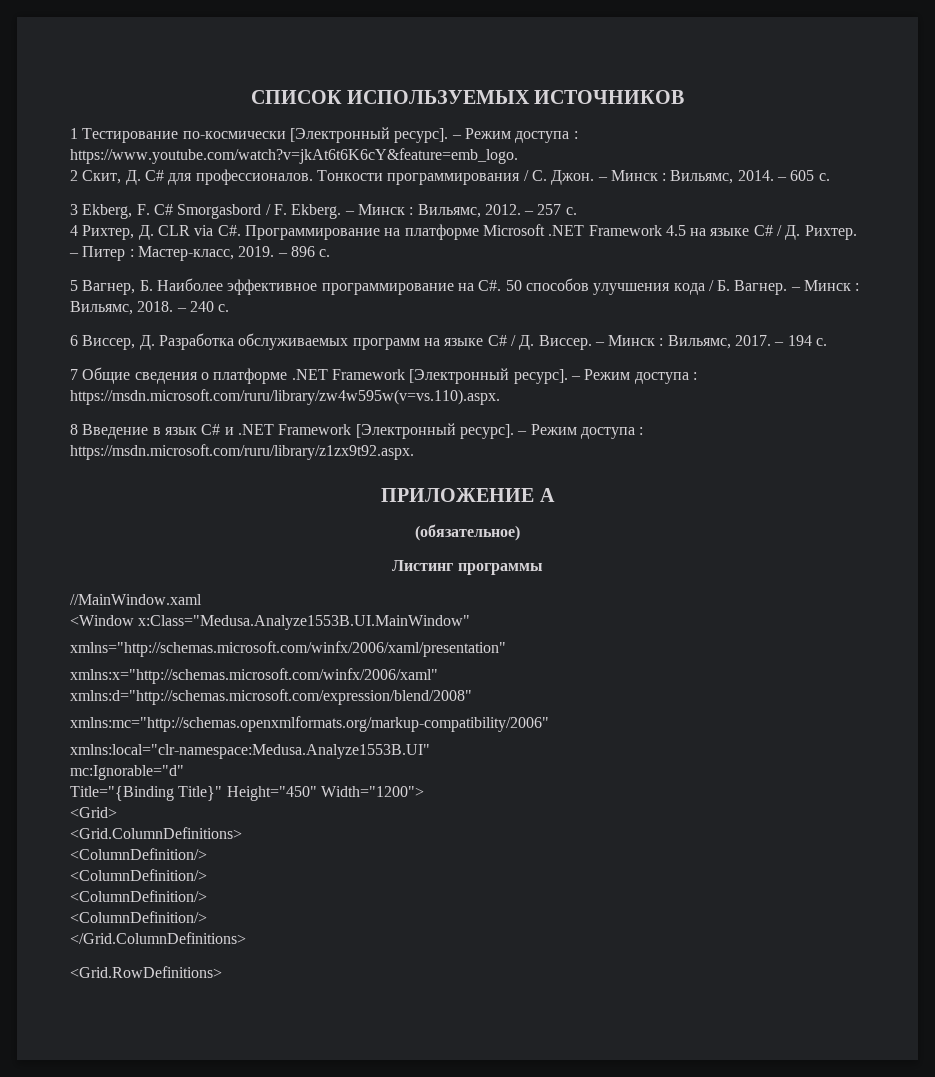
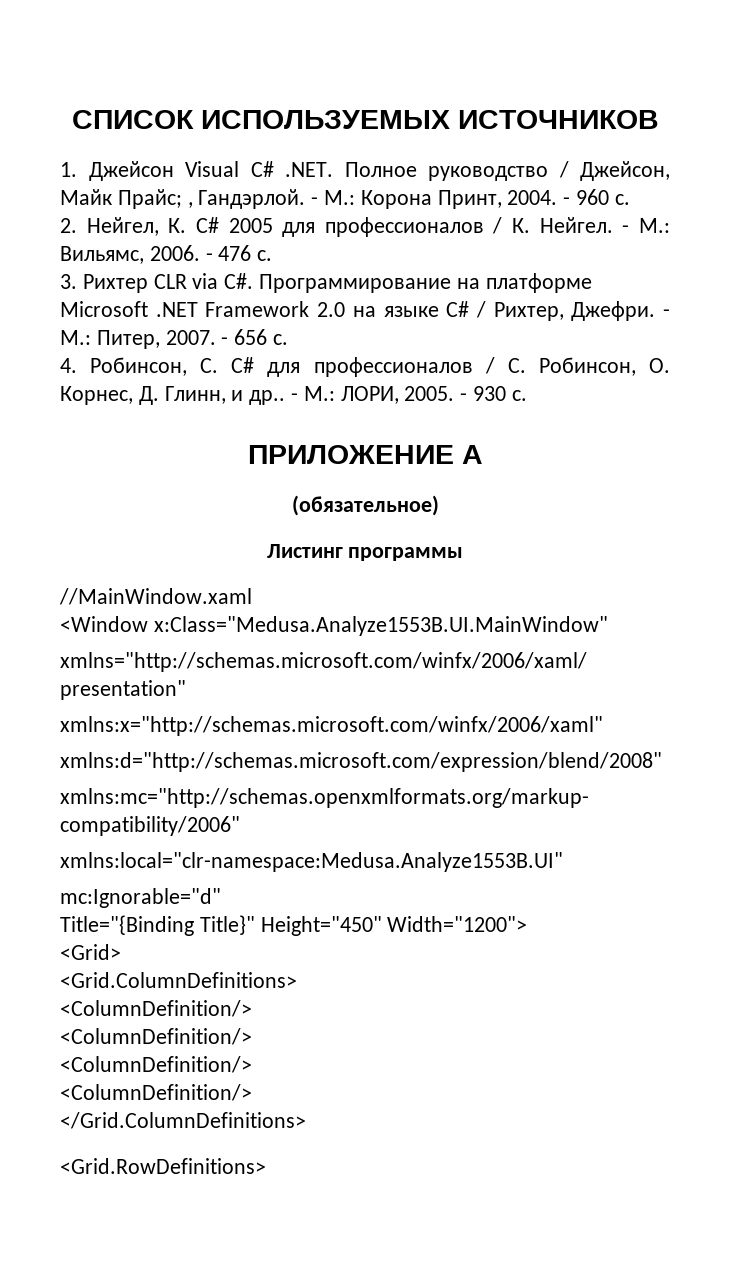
[70,127,578,143] [70,148,518,164] [70,169,830,185] [70,204,577,219] [70,225,154,240] 1 Тестирование по-космически [Электронный ресурс]. – Режим доступа : https://www.youtube.com/watch?v=jkAt6t6K6cY&feature=emb_logo. // 2 Скит, Д. C# для профессионалов. Тонкости программирования / С. Джон. – Минск : Вильямс, 2014. – 605 с. // 3 Ekberg, F. C# Smorgasbord / F. Ekberg. – Минск : Вильямс, 2012. – 257 с. // 4 Рихтер, Д. -> [60,161,670,181] [60,189,630,209] [60,217,670,237] [60,245,273,264] [60,274,148,293] 1. Джейсон Visual C# .NET. Полное руководство / Джейсон, Майк Прайс; , Гандэрлой. - М.: Корона Принт, 2004. - 960 c. // 2. Нейгел, К. C# 2005 для профессионалов / К. Нейгел. - М.: Вильямс, 2006. - 476 c. // 3. Рихтер
[665,225,857,240] [69,246,331,261] [70,278,860,295] [70,301,230,315] [70,333,828,350] [70,367,697,384] [70,389,500,405] [70,423,644,439] [70,444,414,460] 4.5 на языке C# / Д. Рихтер. – Питер : Мастер-класс, 2019. – 896 с. // 5 Вагнер, Б. Наиболее эффективное программирование на C#. 50 способов улучшения кода / Б. Вагнер. – Минск : Вильямс, 2018. – 240 с. // 6 Виссер, Д. Разработка обслуживаемых программ на языке С# / Д. Виссер. – Минск : Вильямс, 2017. – 194 с. // 7 Общие сведения о платформе .NET Framework [Электронный ресурс]. – Режим доступа : https://msdn.microsoft.com/ruru/library/zw4w595w(v=vs.110).aspx. // 8 Введение в язык C# и .NET Framework [Электронный ресурс]. – Режим доступа : https://msdn.microsoft.com/ruru/library/z1zx9t92.aspx. -> [317,301,670,321] [60,329,289,349] [60,357,670,377] [60,386,527,405] 2.0 на языке C# / Рихтер, Джефри. - М.: Питер, 2007. - 656 c. // 4. Робинсон, С. C# для профессионалов / С. Робинсон, О. Корнес, Д. Глинн, и др.. - М.: ЛОРИ, 2005. - 930 c.

